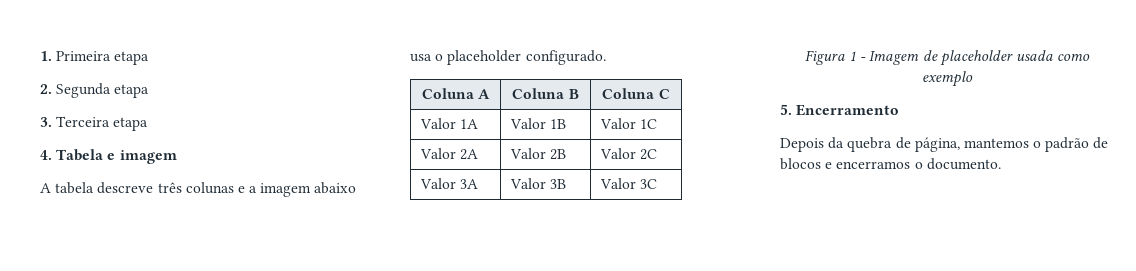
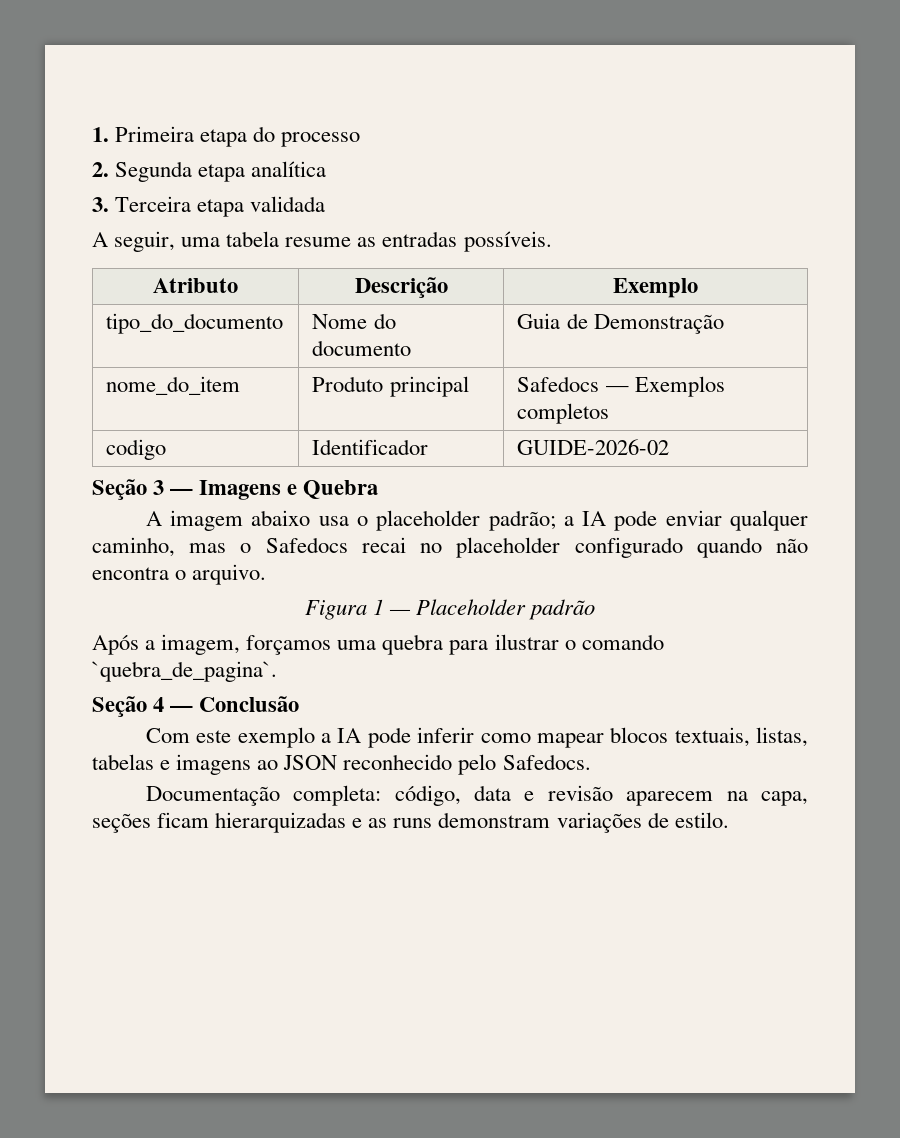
(150, 58) none -> [253,126,361,147] do processo
(150, 91) none -> [251,161,327,177] analítica
[40,149,177,164] [40,182,258,194] // 4. Tabela e imagem // A tabela descreve três colunas e a -> [250,196,326,212] [92,231,552,252] [153,278,238,293] [354,277,448,298] [613,278,698,298] [106,313,284,334] [312,313,396,329] [312,340,412,356] [517,313,724,334] [106,376,241,395] [312,376,469,397] [517,376,725,397] [517,403,610,424] [106,439,167,460] [312,439,429,455] [517,439,670,455] [92,479,379,500] [145,511,162,526] validada // A seguir, uma tabela resume as entradas possíveis. // Atributo | Descrição | Exemplo // tipo_do_documento | Nome do documento | Guia de Demonstração // nome_do_item | Produto principal | Safedocs — Exemplos completos // codigo | Identificador | GUIDE-2026-02 // Seção 3 — Imagens e Quebra // A
[525,50,606,65] [421,88,491,99] [512,88,579,99] [602,88,670,99] [419,118,478,129] [509,118,566,129] [599,118,657,129] [419,148,478,160] [509,148,566,160] [599,148,657,160] [419,178,478,189] [509,178,566,189] [599,178,657,189] [804,50,1091,66] [922,71,973,87] [780,104,900,116] [780,137,1109,152] [780,158,1001,170] configurado. // Coluna A | Coluna B | Coluna C // Valor 1A | Valor 1B | Valor 1C // Valor 2A | Valor 2B | Valor 2C // Valor 3A | Valor 3B | Valor 3C // Figura 1 - Imagem de placeholder usada como exemplo // 5. Encerramento // Depois da quebra de página, mantemos o padrão de blocos e encerramos o documento. -> [488,510,808,531] [92,537,808,558] [92,564,267,585] [304,599,596,620] [92,634,664,655] [92,661,277,682] [92,696,300,717] [145,727,809,748] [92,754,591,775] [145,785,808,806] [92,812,729,833] padrão; a IA pode enviar qualquer caminho, mas o Safedocs recai no placeholder configurado quando não encontra o arquivo. // Figura 1 — Placeholder padrão // Após a imagem, forçamos uma quebra para ilustrar o comando `quebra_de_pagina`. // Seção 4 — Conclusão // Com este exemplo a IA pode inferir como mapear blocos textuais, listas, tabelas e imagens ao JSON reconhecido pelo Safedocs. // Documentação completa: código, data e revisão aparecem na capa, seções ficam hierarquizadas e as runs demonstram variações de estilo.

